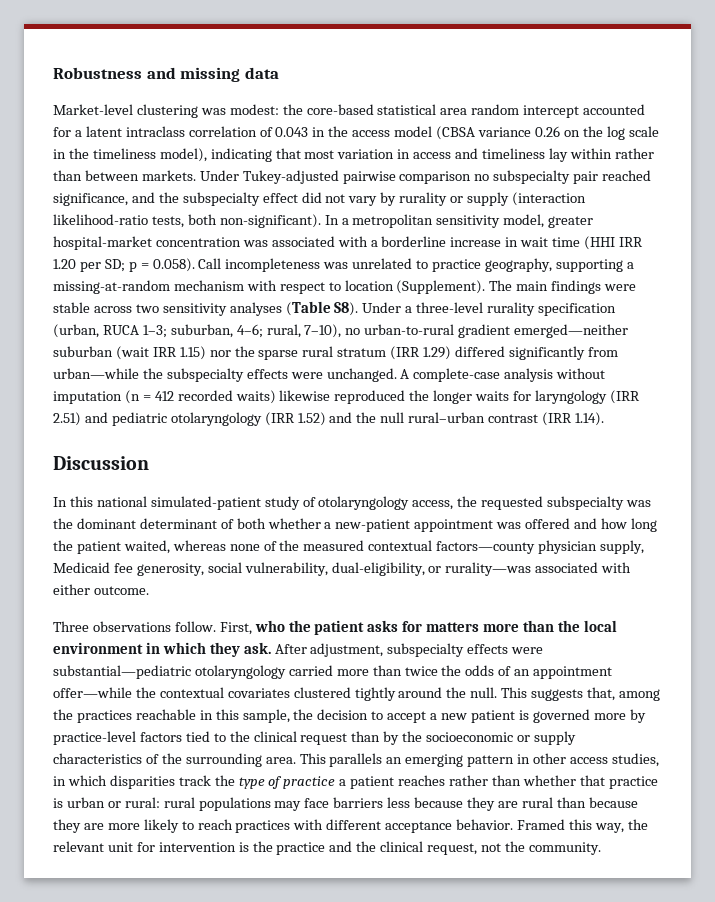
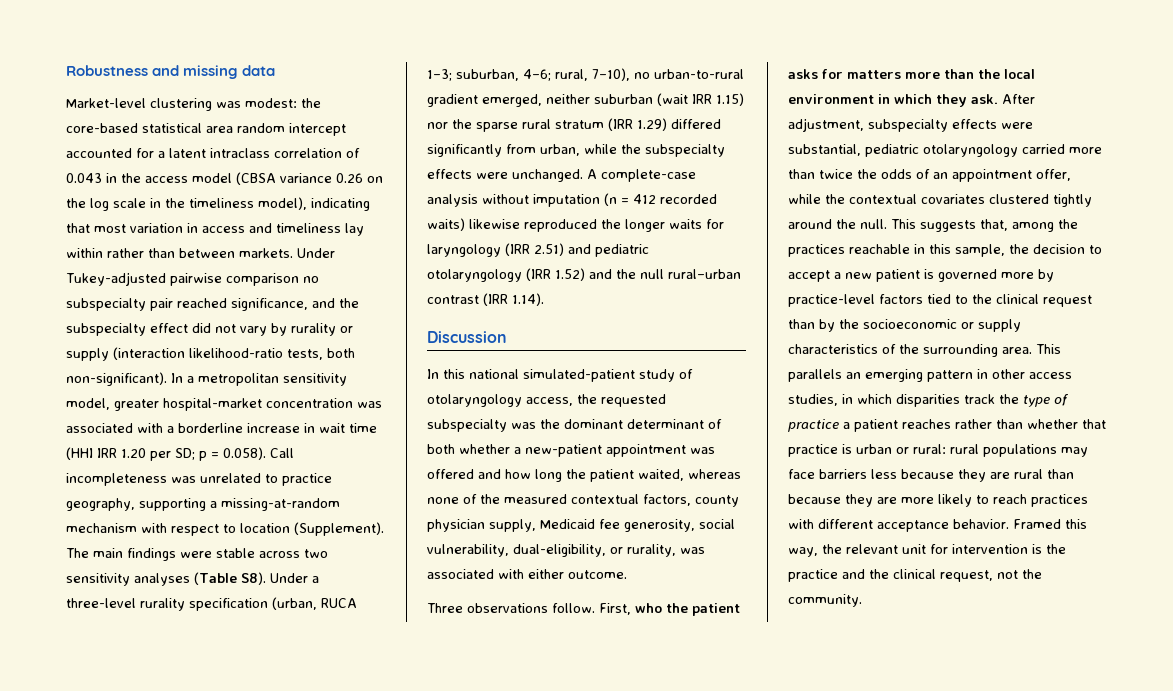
[514,324,629,338] emerged—neither -> [482,94,590,107] emerged, neither
[53,368,139,379] urban—while -> [540,144,617,156] urban, while
[436,541,536,554] factors—county -> [643,494,739,507] factors, county
[445,562,532,576] rurality—was -> [627,544,705,557] rurality, was
[53,665,191,679] substantial—pediatric -> [788,144,919,157] substantial, pediatric
[53,687,132,698] offer—while -> [1036,169,1071,181] [788,194,821,204] offer, while

